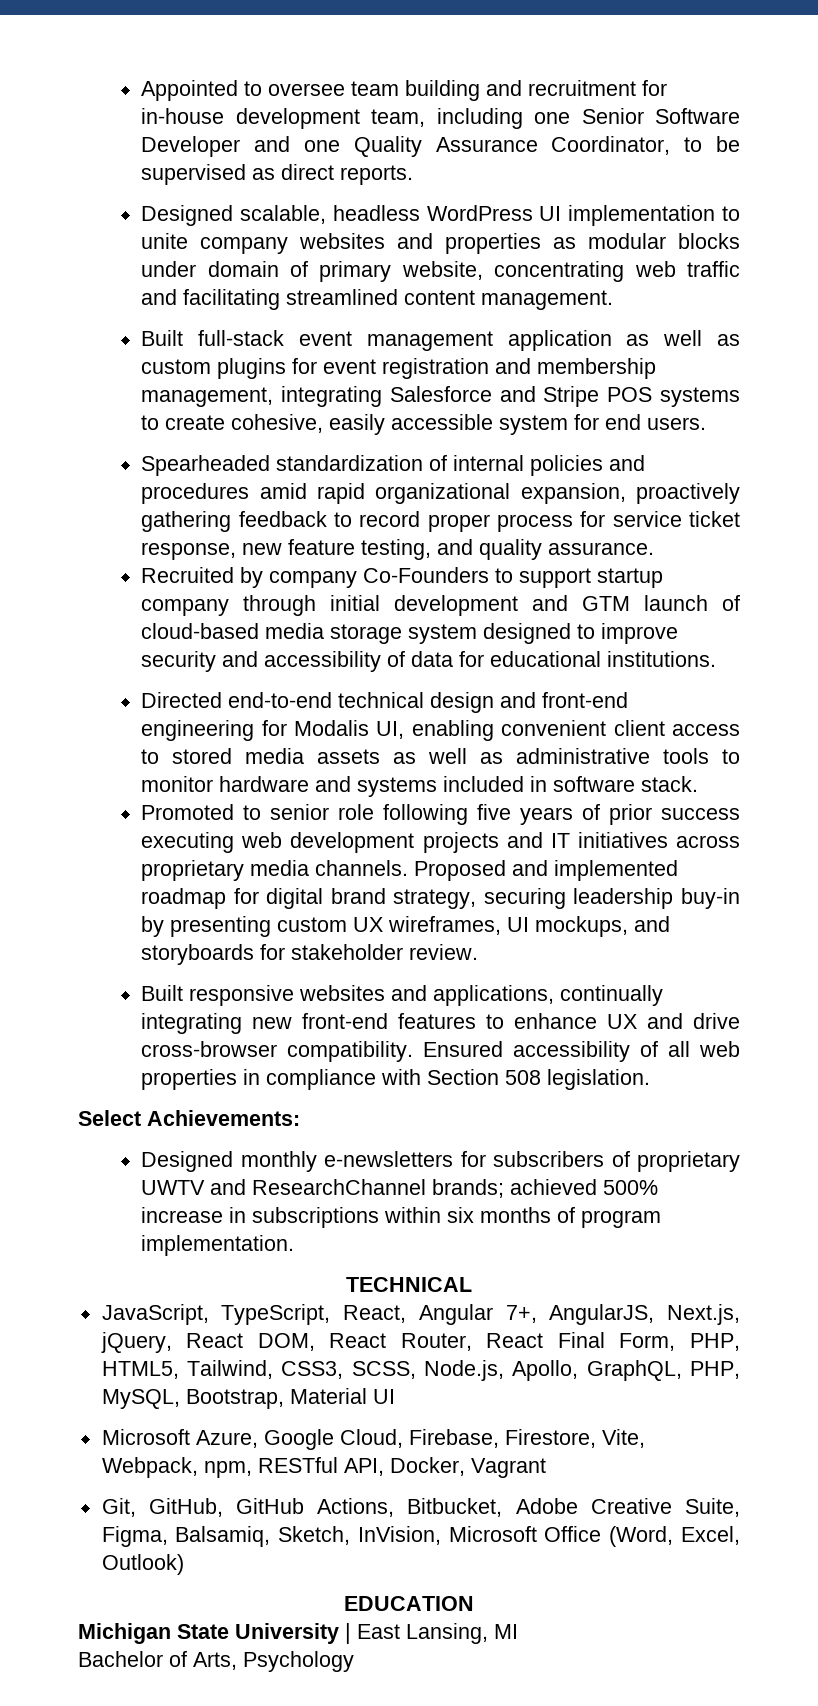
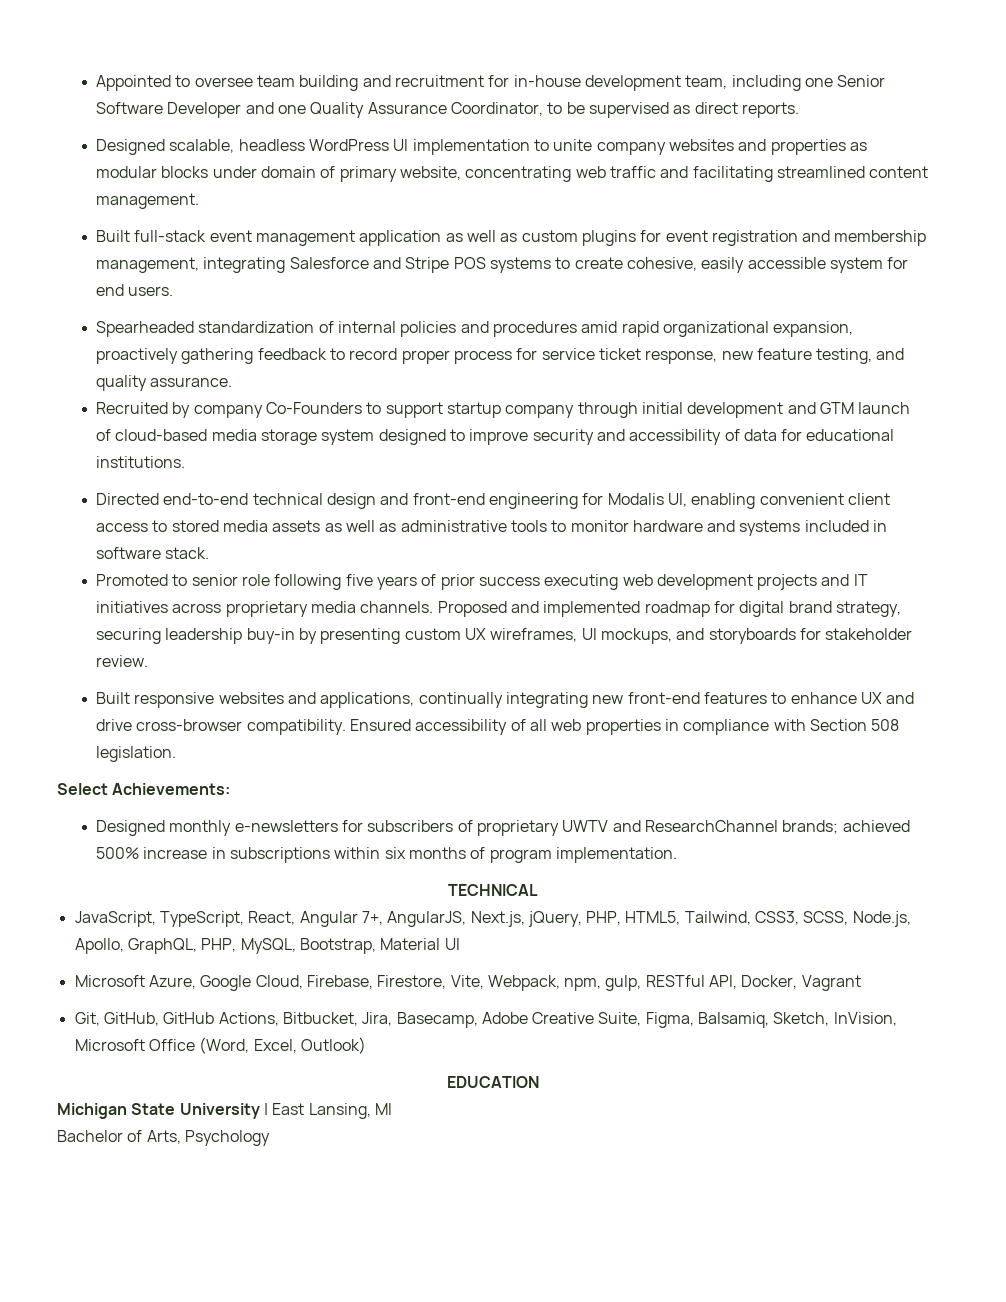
[186,1332,676,1351] React DOM, React Router, React Final Form, -> (582, 919) none
(252, 1469) none -> [605,975,642,991] gulp,
(503, 1507) none -> [362,1012,478,1028] Jira, Basecamp,

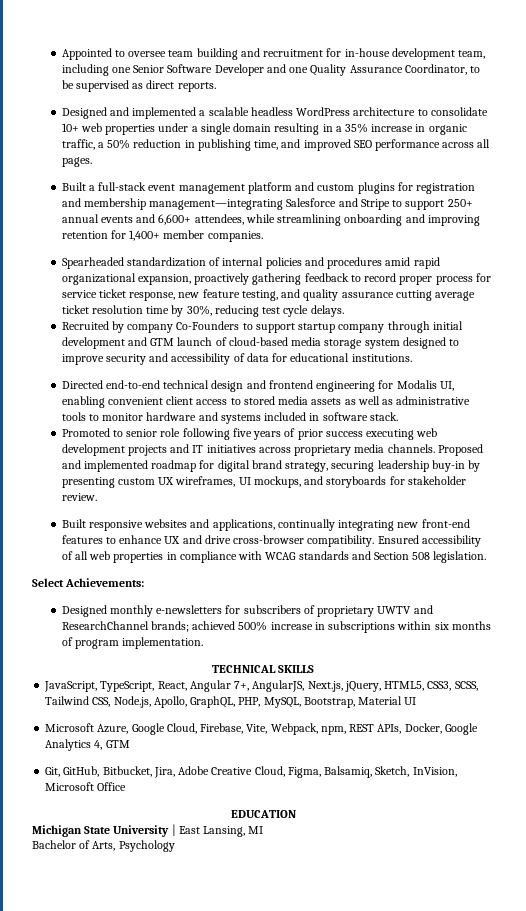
[169,139,867,155] [95,166,929,182] [95,193,199,209] [95,230,130,242] scalable, headless WordPress UI implementation to unite company websites and properties as modular blocks under domain of primary website, concentrating web traffic and facilitating streamlined content management. // Built -> [109,107,488,119] [61,123,467,135] [61,139,491,151] [61,157,92,167] [61,182,95,191] and implemented a scalable headless WordPress architecture to consolidate 10+ web properties under a single domain resulting in a 35% increase in organic traffic, a 50% reduction in publishing time, and improved SEO performance across all pages. // Built a
[359,230,518,246] application as well as -> [247,182,315,194] platform and
[665,230,708,242] event -> (413, 186) none
[95,257,286,273] management, integrating -> [149,199,284,210] management—integrating
[453,257,909,273] [95,284,174,296] POS systems to create cohesive, easily accessible system for end users. -> [392,199,473,210] [61,214,480,226] [61,230,263,242] to support 250+ annual events and 6,600+ attendees, while streamlining onboarding and improving retention for 1,400+ member companies.
[150,377,233,387] assurance. -> [341,290,476,301] [61,305,344,317] assurance cutting average ticket resolution time by 30%, reducing test cycle delays.
[412,493,485,505] front-end -> [268,380,313,389] frontend
(806, 725) none -> [265,551,371,560] WCAG standards and
(538, 890) none -> [278,665,315,673] SKILLS
[586,911,849,925] PHP, HTML5, Tailwind, CSS3, SCSS, -> [384,681,478,691] [45,696,111,707] HTML5, CSS3, SCSS, Tailwind CSS,
[377,975,447,989] Firestore, -> (244, 728) none
[605,975,861,991] gulp, RESTful API, Docker, Vagrant -> [349,723,478,735] [45,739,130,751] REST APIs, Docker, Google Analytics 4, GTM
[163,1012,279,1026] GitHub Actions, -> (100, 771) none
[396,1012,478,1028] Basecamp, -> (175, 772) none
[598,1012,642,1026] Suite, -> [254,766,285,777] Cloud,
[199,1037,366,1054] (Word, Excel, Outlook) -> (127, 786) none

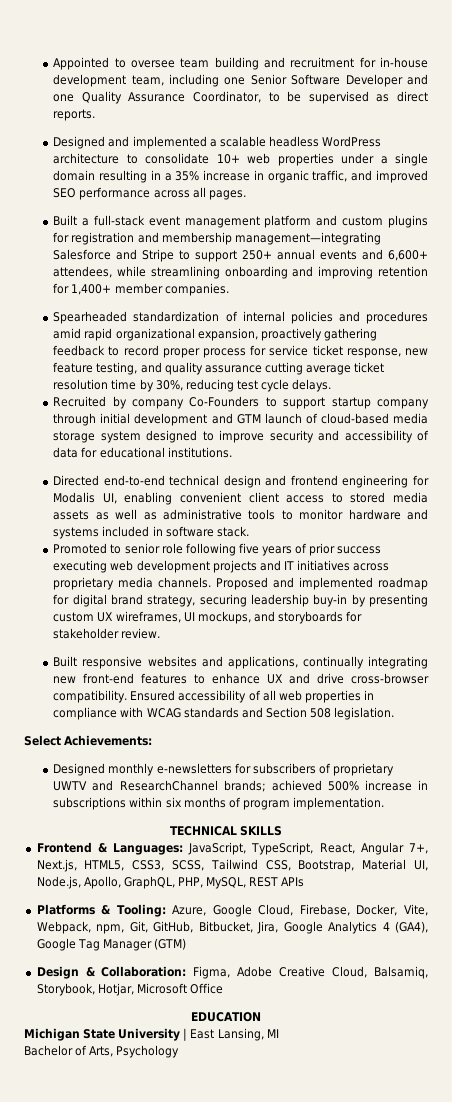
[97,139,279,151] a 50% reduction in publishing time, -> (348, 176) none
(315, 669) none -> [36,842,184,855] Frontend & Languages:
[252,680,381,692] AngularJS, Next.js, jQuery, -> [36,859,77,872] Next.js,
(111, 702) none -> [298,859,428,872] Bootstrap, Material UI,
[303,696,417,708] [45,723,95,732] Bootstrap, Material UI // Microsoft -> [249,877,305,887] [36,904,166,917] REST APIs // Platforms & Tooling:
(244, 728) none -> [356,904,398,916] Docker,
[349,723,478,735] [45,739,130,751] [45,766,457,778] REST APIs, Docker, Google Analytics 4, GTM // Git, GitHub, Bitbucket, Jira, Adobe Creative Cloud, Figma, Balsamiq, Sketch, InVision, -> [129,921,428,934] [36,938,186,951] [36,966,428,979] [36,983,134,996] Git, GitHub, Bitbucket, Jira, Google Analytics 4 (GA4), Google Tag Manager (GTM) // Design & Collaboration: Figma, Adobe Creative Cloud, Balsamiq, Storybook, Hotjar,

